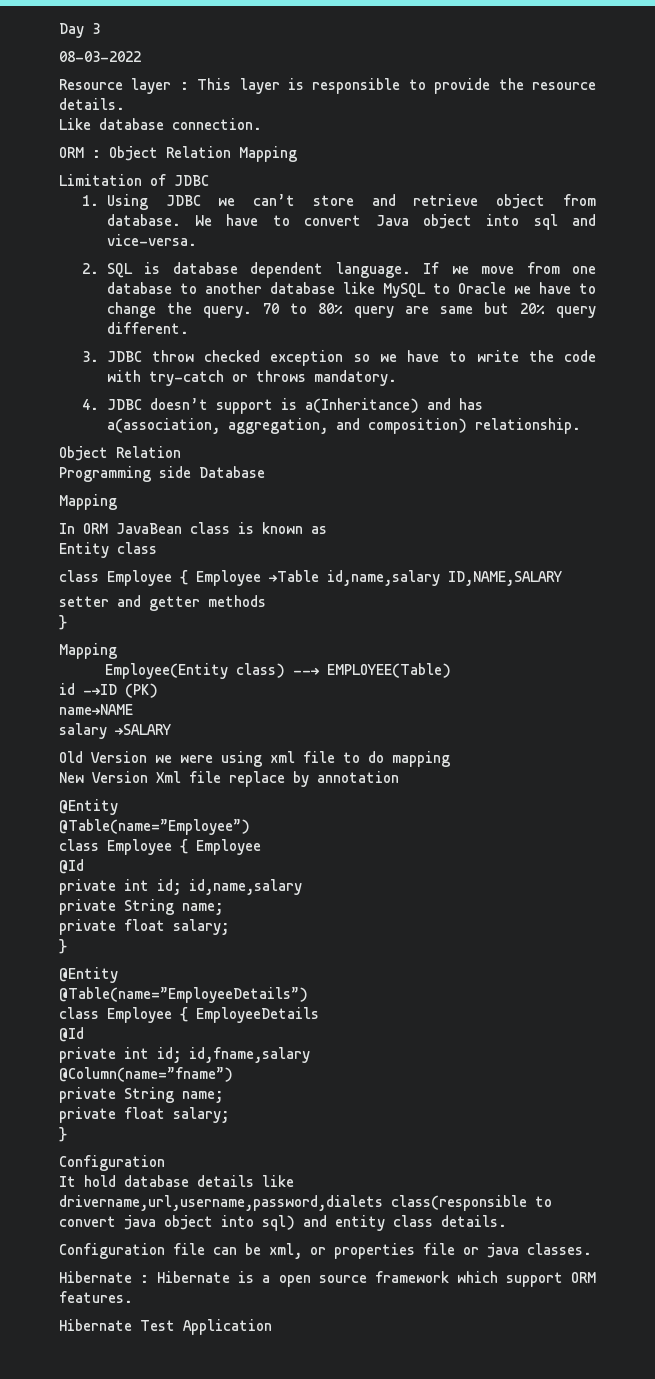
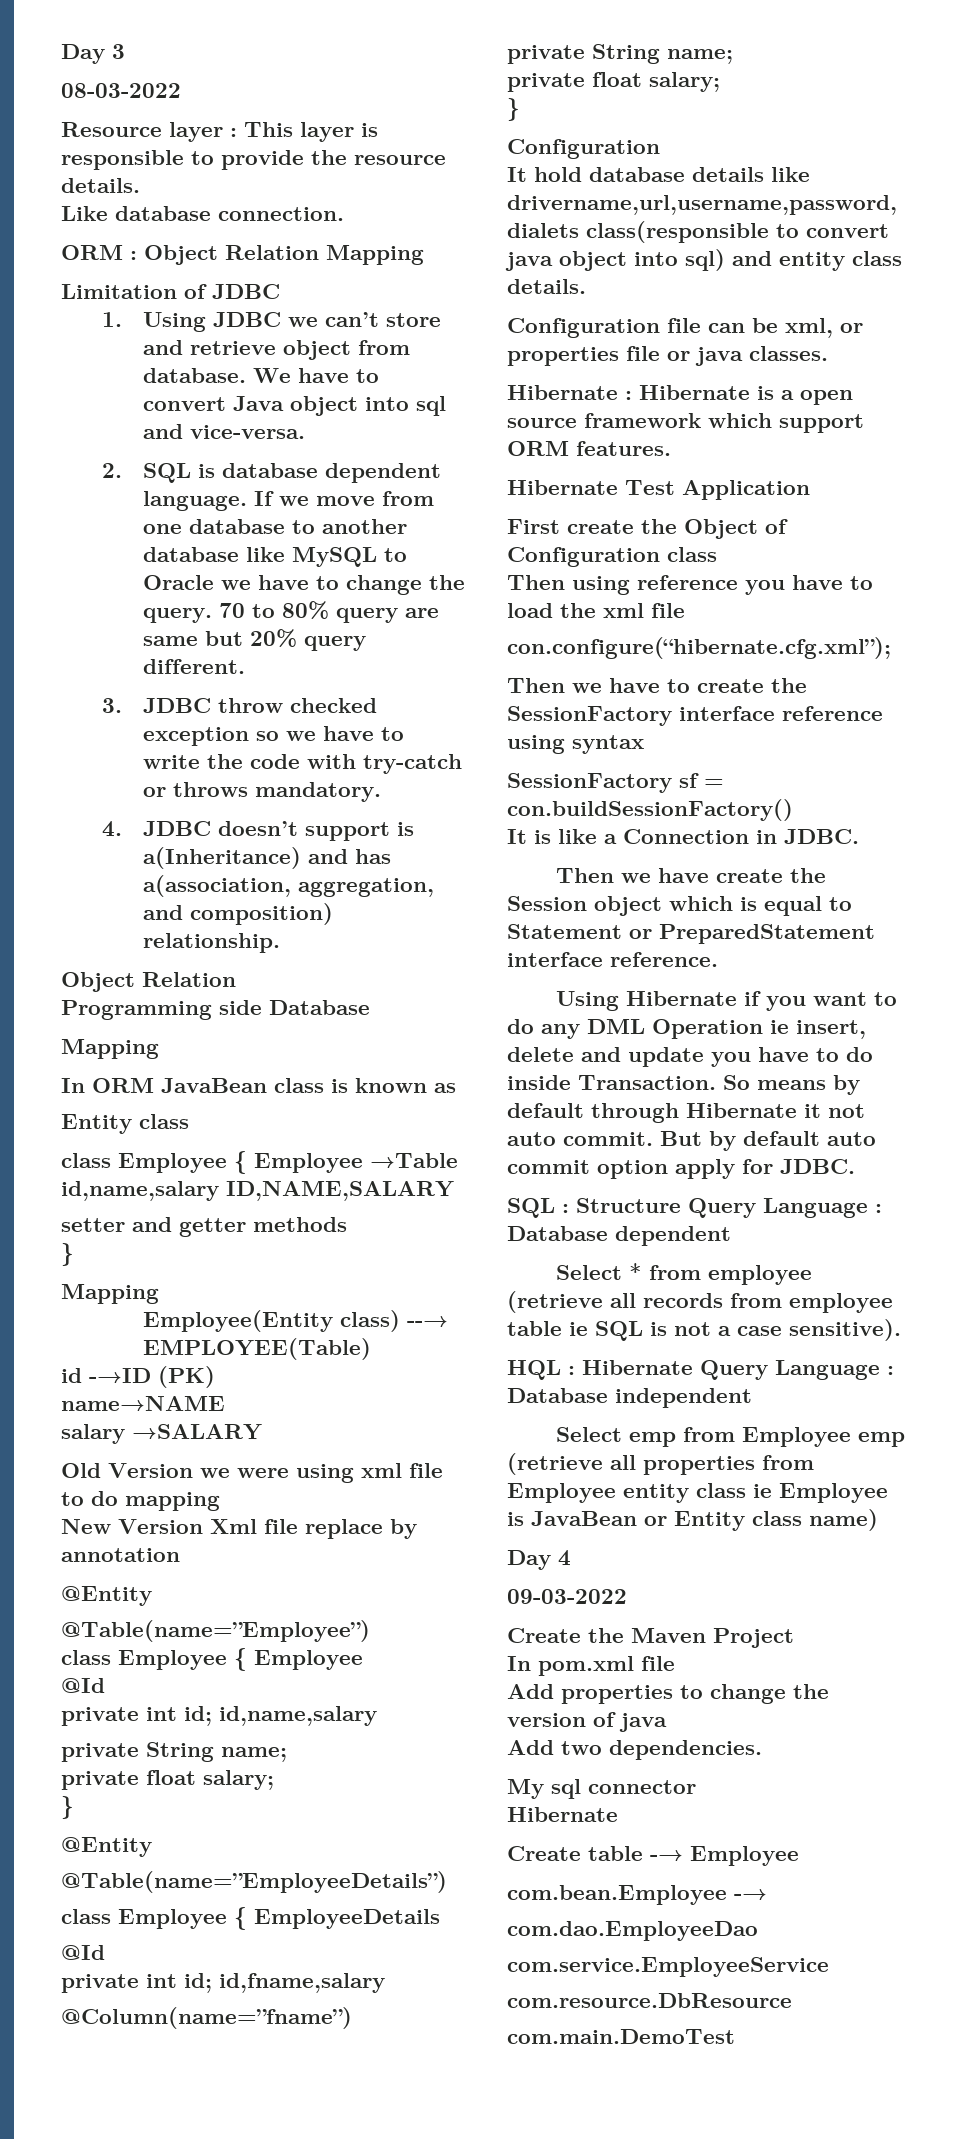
(272, 1327) none -> [507,519,788,539] [507,547,717,567] [507,575,873,595] [507,603,685,618] [507,637,891,659] [507,678,807,693] [507,706,883,726] [507,735,644,754] [507,773,724,793] [507,799,793,821] [507,829,859,844] [555,868,826,883] [507,896,852,916] [507,924,875,944] [507,952,718,967] [555,991,897,1011] [507,1019,866,1039] [507,1047,873,1067] [507,1075,860,1095] [507,1103,865,1123] [507,1131,876,1151] [507,1159,855,1179] [507,1198,882,1218] [507,1226,731,1246] [555,1263,812,1285] [507,1291,893,1313] [507,1319,901,1341] [507,1360,894,1380] [507,1388,752,1408] [555,1427,905,1447] [507,1453,814,1475] [507,1483,888,1503] [507,1509,878,1531] [507,1550,571,1570] [507,1589,627,1604] [507,1628,794,1648] [507,1656,675,1676] [507,1684,829,1704] [507,1712,667,1732] [507,1740,762,1760] [507,1779,696,1799] [507,1807,618,1822] [507,1846,799,1866] [507,1885,767,1905] [507,1921,758,1941] [507,1957,829,1977] [507,1993,792,2008] [507,2029,735,2044] // First create the Object of Configuration class // Then using reference you have to load the xml file // con.configure(“hibernate.cfg.xml”); // Then we have to create the SessionFactory interface reference using syntax // SessionFactory sf = con.buildSessionFactory() // It is like a Connection in JDBC. // Then we have create the Session object which is equal to Statement or PreparedStatement interface reference. // Using Hibernate if you want to do any DML Operation ie insert, delete and update you have to do inside Transaction. So means by default through Hibernate it not auto commit. But by default auto commit option apply for JDBC. // SQL : Structure Query Language : Database dependent // Select * from employee (retrieve all records from employee table ie SQL is not a case sensitive). // HQL : Hibernate Query Language : Database independent // Select emp from Employee emp (retrieve all properties from Employee entity class ie Employee is JavaBean or Entity class name) // Day 4 // 09-03-2022 // Create the Maven Project // In pom.xml file // Add properties to change the version of java // Add two dependencies. // My sql connector // Hibernate // Create table -→ Employee // com.bean.Employee -→ // com.dao.EmployeeDao // com.service.EmployeeService // com.resource.DbResource // com.main.DemoTest

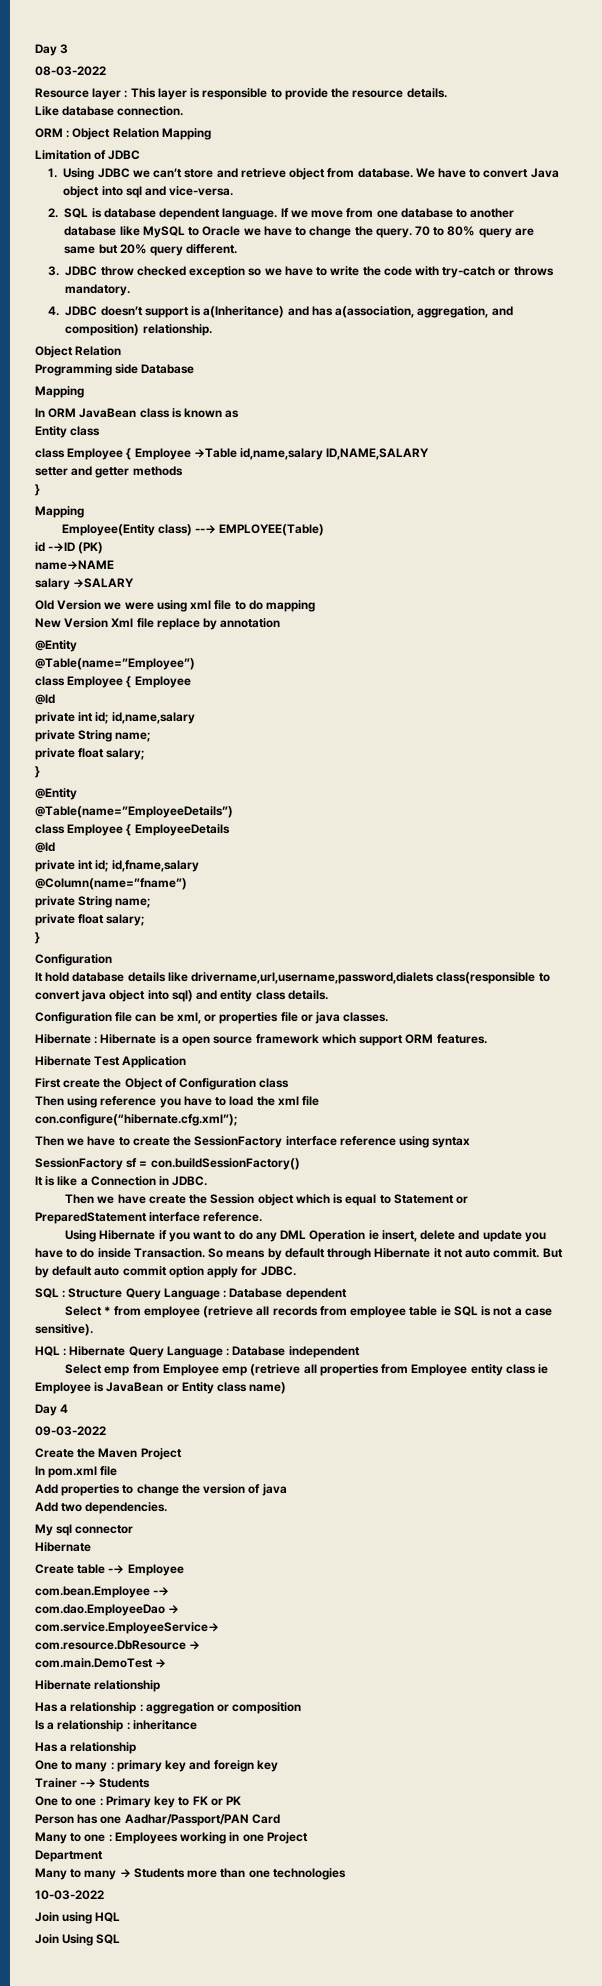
[507,1957,829,1977] // com.service.EmployeeService -> [168,1605,180,1614] [35,1622,219,1634] → // com.service.EmployeeService→
(792, 2000) none -> [189,1641,201,1650] →
(735, 2036) none -> [155,1659,167,1668] [35,1680,161,1692] [35,1702,302,1714] [35,1720,197,1732] [35,1742,137,1754] [35,1760,278,1772] [35,1778,151,1788] [35,1796,242,1808] [35,1814,280,1826] [35,1832,308,1844] [35,1850,103,1862] [35,1868,346,1880] [35,1890,104,1900] [35,1912,121,1924] [35,1934,121,1946] → // Hibernate relationship // Has a relationship : aggregation or composition // Is a relationship : inheritance // Has a relationship // One to many : primary key and foreign key // Trainer -→ Students // One to one : Primary key to FK or PK // Person has one Aadhar/Passport/PAN Card // Many to one : Employees working in one Project // Department // Many to many → Students more than one technologies // 10-03-2022 // Join using HQL // Join Using SQL

